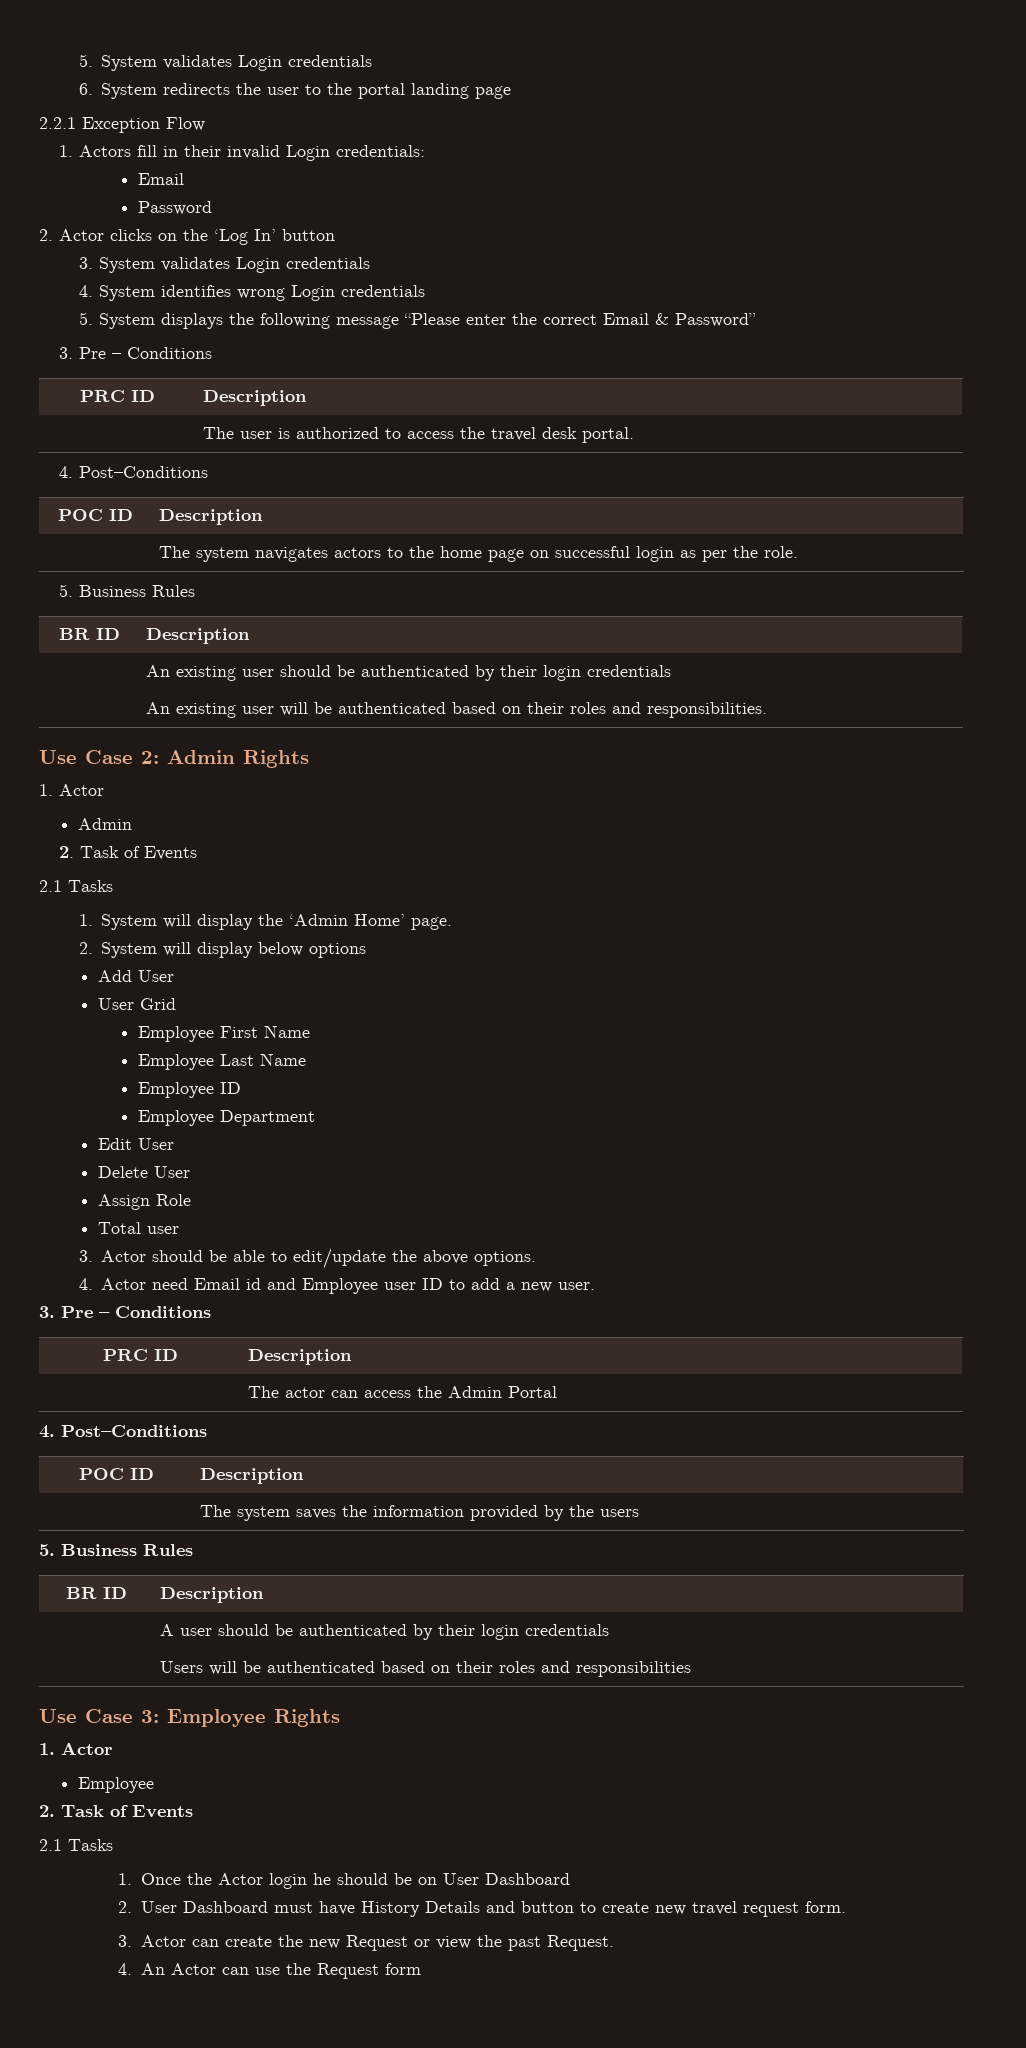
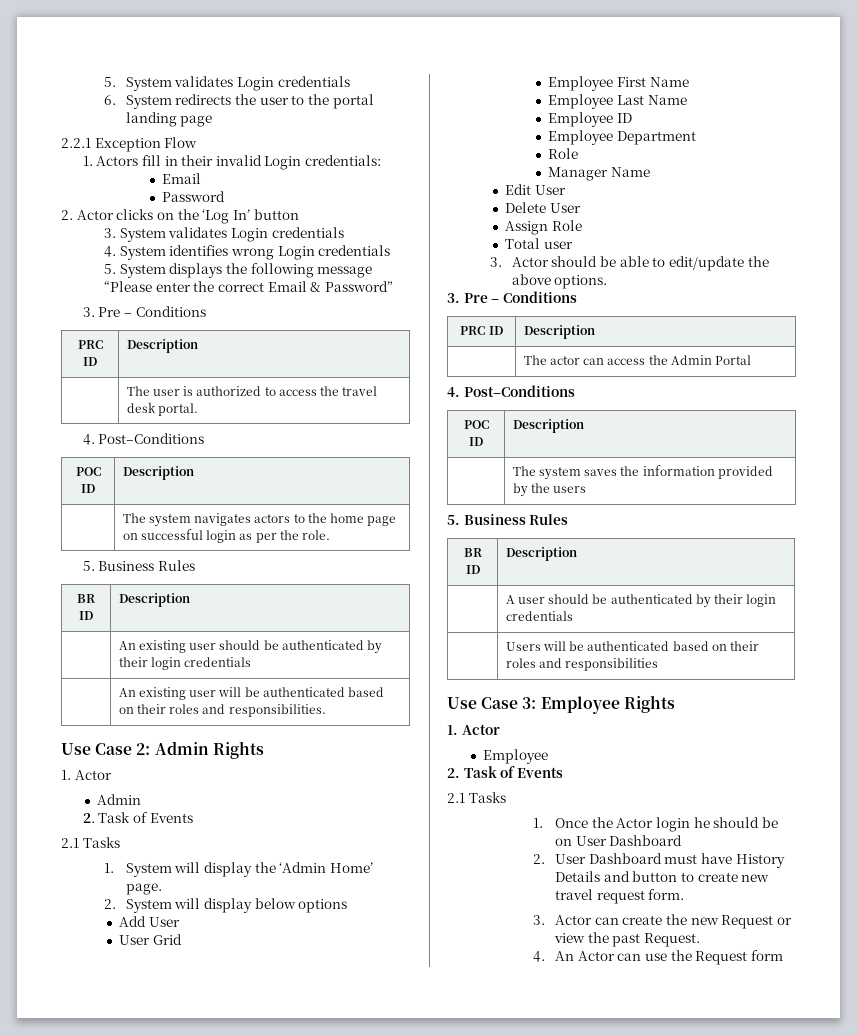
(315, 1118) none -> [548,148,579,159] [548,167,650,181] // Role // Manager Name
[78,1278,596,1294] // 4. Actor need Email id and Employee user ID to add a new user. -> (608, 282) none

